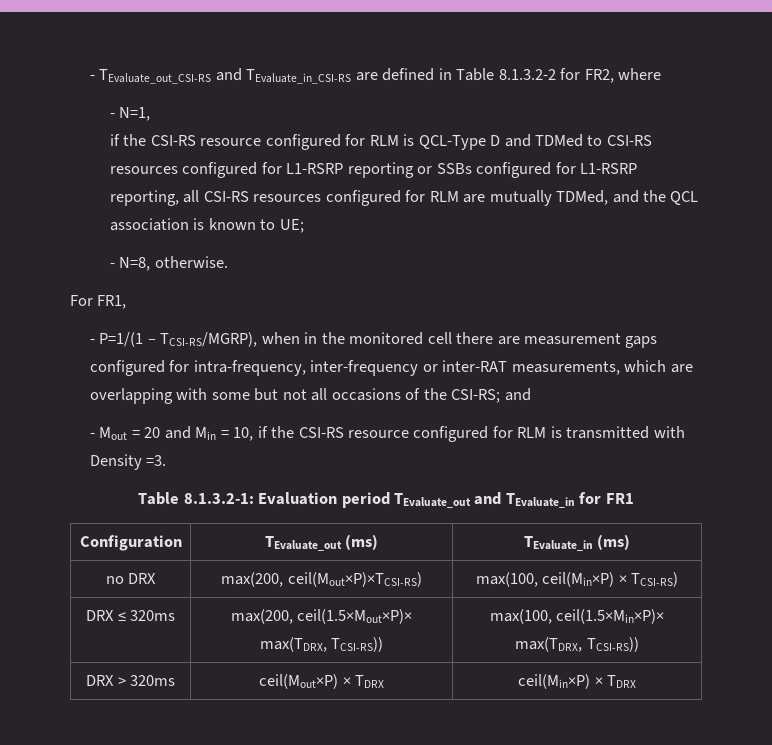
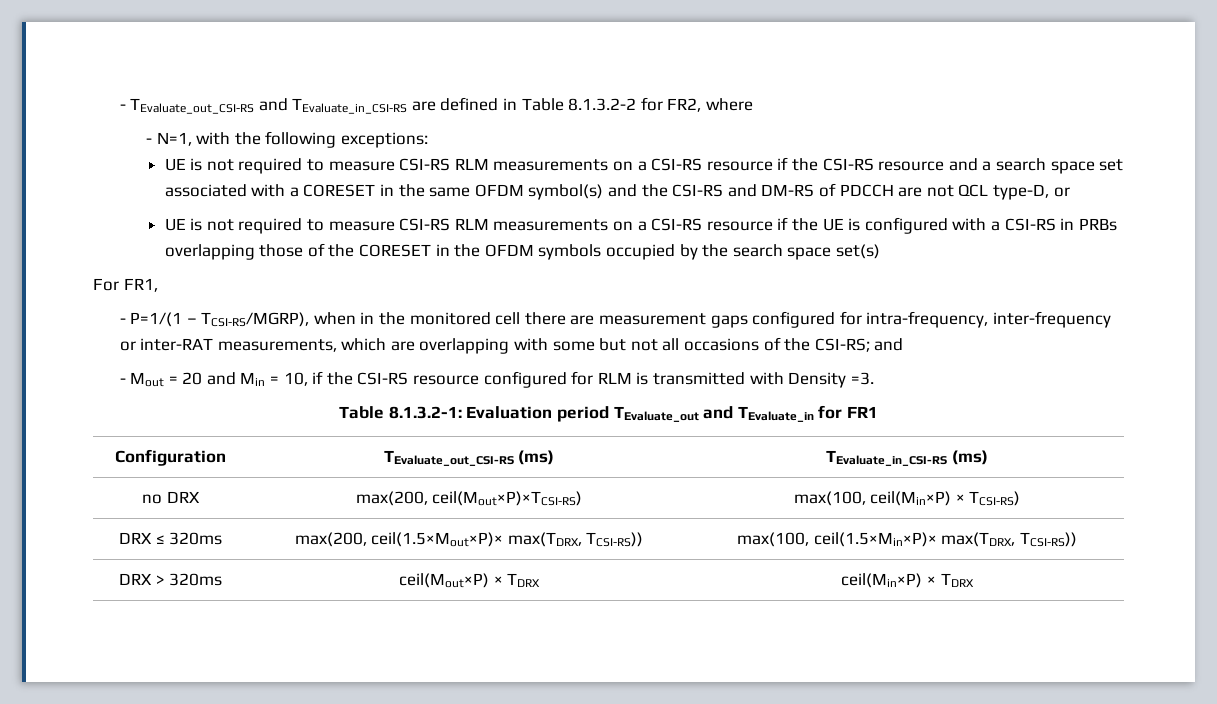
[110,134,652,150] [110,162,638,178] [110,190,699,206] [110,218,304,233] [110,256,228,271] // if the CSI-RS resource configured for RLM is QCL-Type D and TDMed to CSI-RS resources configured for L1-RSRP reporting or SSBs configured for L1-RSRP reporting, all CSI-RS resources configured for RLM are mutually TDMed, and the QCL association is known to UE; // - N=8, otherwise. -> [196,131,428,148] [164,157,1124,174] [164,183,1070,200] [164,217,1117,234] [164,243,880,260] with the following exceptions: // UE is not required to measure CSI-RS RLM measurements on a CSI-RS resource if the CSI-RS resource and a search space set associated with a CORESET in the same OFDM symbol(s) and the CSI-RS and DM-RS of PDCCH are not QCL type-D, or // UE is not required to measure CSI-RS RLM measurements on a CSI-RS resource if the UE is configured with a CSI-RS in PRBs overlapping those of the CORESET in the OFDM symbols occupied by the search space set(s)
[264,536,342,551] TEvaluate_out -> [383,450,514,466] TEvaluate_out_CSI-RS
[523,536,593,551] TEvaluate_in -> [826,450,948,466] TEvaluate_in_CSI-RS

